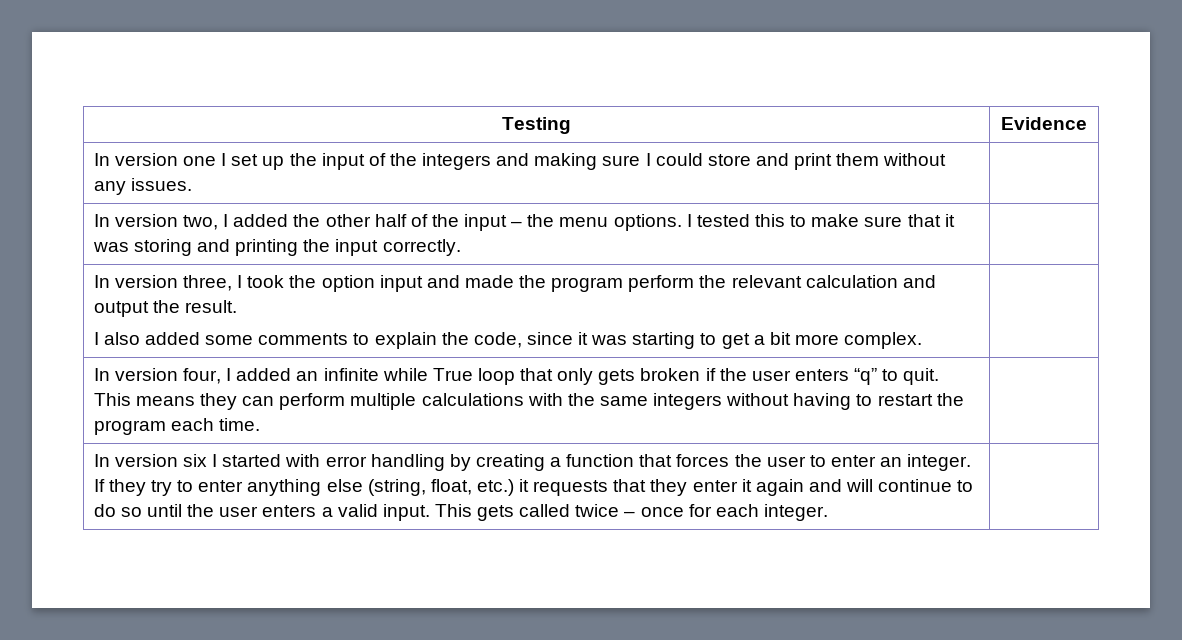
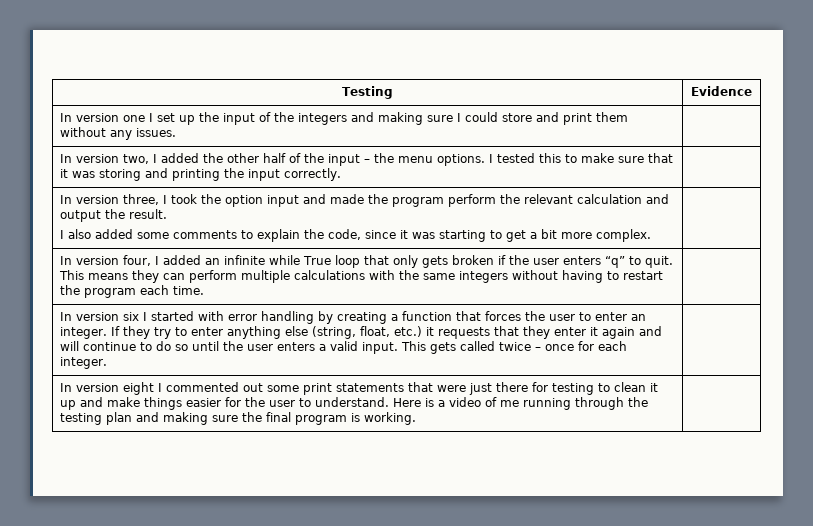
(828, 512) none -> [59,382,658,395] [59,397,648,410] [59,412,416,425] // In version eight I commented out some print statements that were just there for testing to clean it up and make things easier for the user to understand. Here is a video of me running through the testing plan and making sure the final program is working. |

